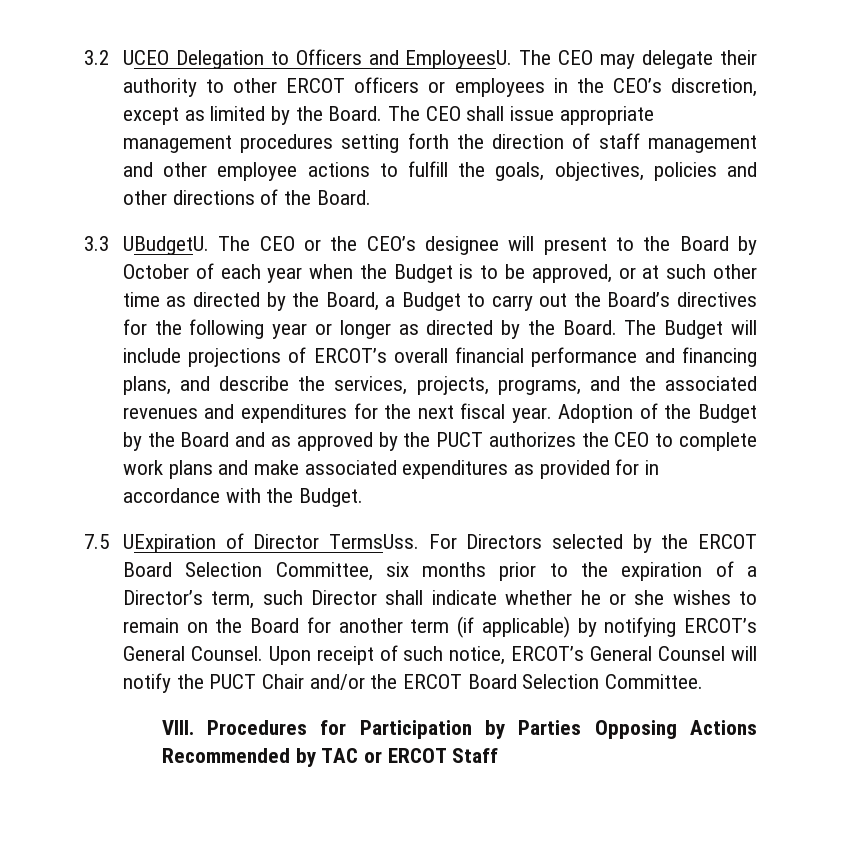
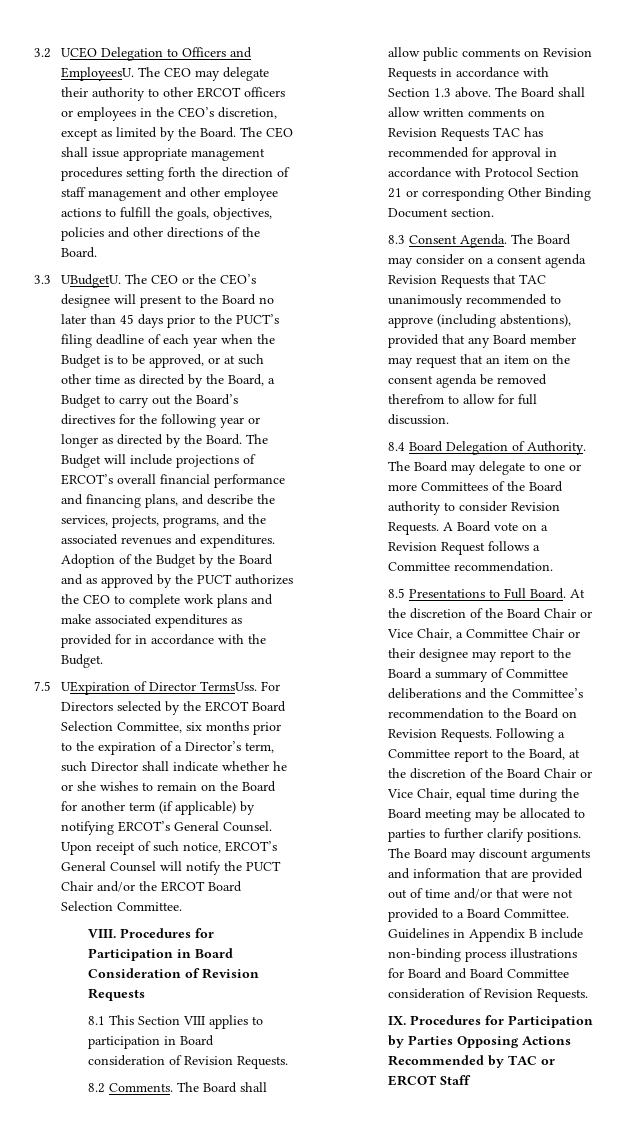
[737,236,757,255] [122,264,189,279] by October -> [258,297,274,304] [60,314,279,328] [60,334,144,348] no later than 45 days prior to the PUCT’s filing deadline
[241,403,552,423] expenditures for the next fiscal year. -> [199,534,275,548] expenditures.
(472, 729) none -> [176,948,233,958] [87,968,259,979] [87,988,145,1001] [87,1015,263,1029] [87,1035,214,1049] [87,1055,288,1069] [87,1082,267,1093] [387,47,592,61] [387,67,549,81] [387,87,585,98] [387,107,545,117] [387,127,543,141] [387,147,557,161] [387,167,579,178] [387,187,591,201] [387,208,494,218] [387,234,571,248] [387,254,586,268] [387,274,546,288] [387,294,561,308] [387,314,571,328] [387,334,576,348] [387,354,570,368] [387,374,547,388] [387,394,537,405] [387,414,449,425] [387,441,586,455] [387,461,581,475] [387,481,563,492] [387,501,560,515] [387,521,548,535] [387,541,540,555] [387,561,553,572] [387,588,585,599] [387,608,592,619] [386,628,580,640] [387,648,571,662] [387,668,568,682] [387,688,583,699] [387,708,577,719] [387,728,565,742] [387,748,580,762] [387,768,592,779] [386,788,579,802] [387,808,585,822] [387,828,581,842] [387,848,590,862] [387,868,583,882] [387,888,573,899] [387,908,569,922] [387,928,583,942] [387,948,577,962] [387,968,569,979] [387,988,588,1002] [387,1015,593,1028] in Board Consideration of Revision Requests // 8.1 This Section VIII applies to participation in Board consideration of Revision Requests. // 8.2 Comments. The Board shall allow public comments on Revision Requests in accordance with Section 1.3 above. The Board shall allow written comments on Revision Requests TAC has recommended for approval in accordance with Protocol Section 21 or corresponding Other Binding Document section. // 8.3 Consent Agenda. The Board may consider on a consent agenda Revision Requests that TAC unanimously recommended to approve (including abstentions), provided that any Board member may request that an item on the consent agenda be removed therefrom to allow for full discussion. // 8.4 Board Delegation of Authority. The Board may delegate to one or more Committees of the Board authority to consider Revision Requests. A Board vote on a Revision Request follows a Committee recommendation. // 8.5 Presentations to Full Board. At the discretion of the Board Chair or Vice Chair, a Committee Chair or their designee may report to the Board a summary of Committee deliberations and the Committee’s recommendation to the Board on Revision Requests. Following a Committee report to the Board, at the discretion of the Board Chair or Vice Chair, equal time during the Board meeting may be allocated to parties to further clarify positions. The Board may discount arguments and information that are provided out of time and/or that were not provided to a Board Committee. Guidelines in Appendix B include non-binding process illustrations for Board and Board Committee consideration of Revision Requests. // IX. Procedures for Participation

